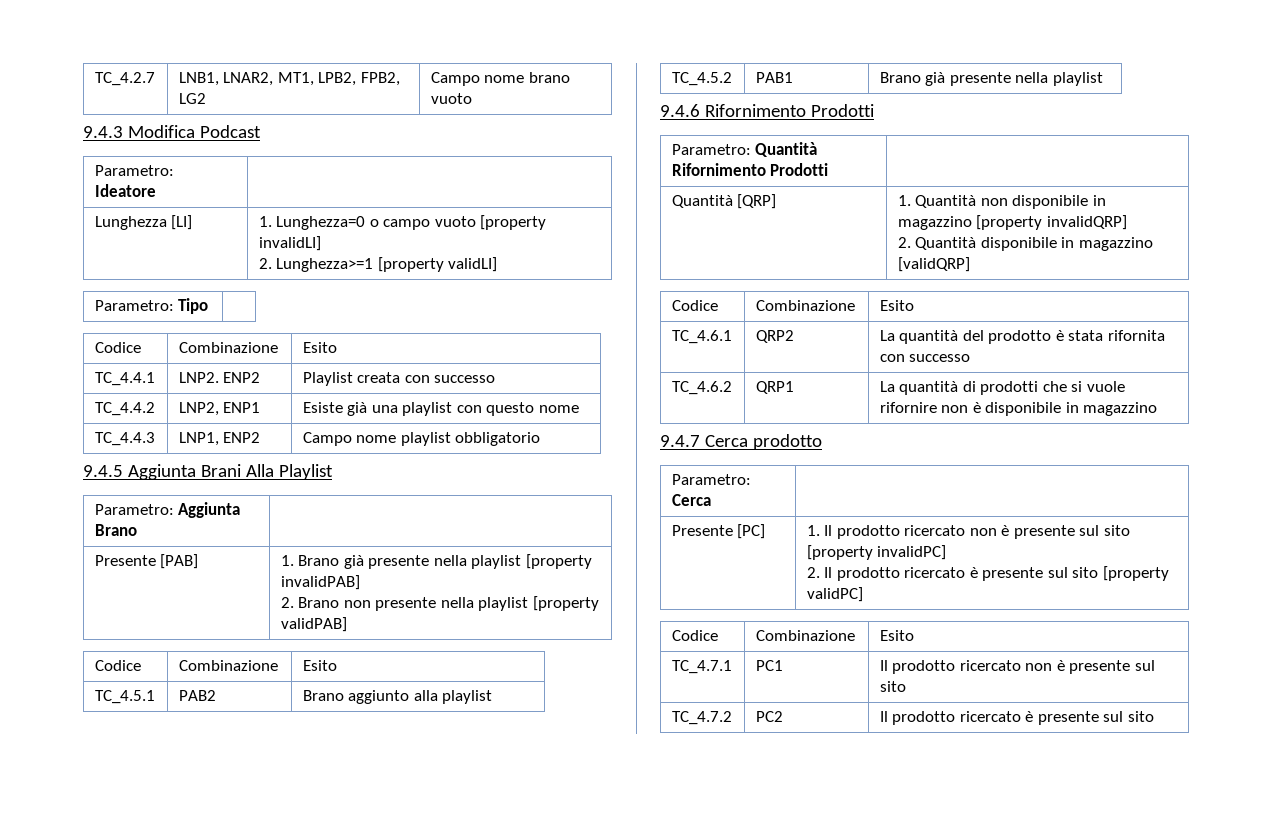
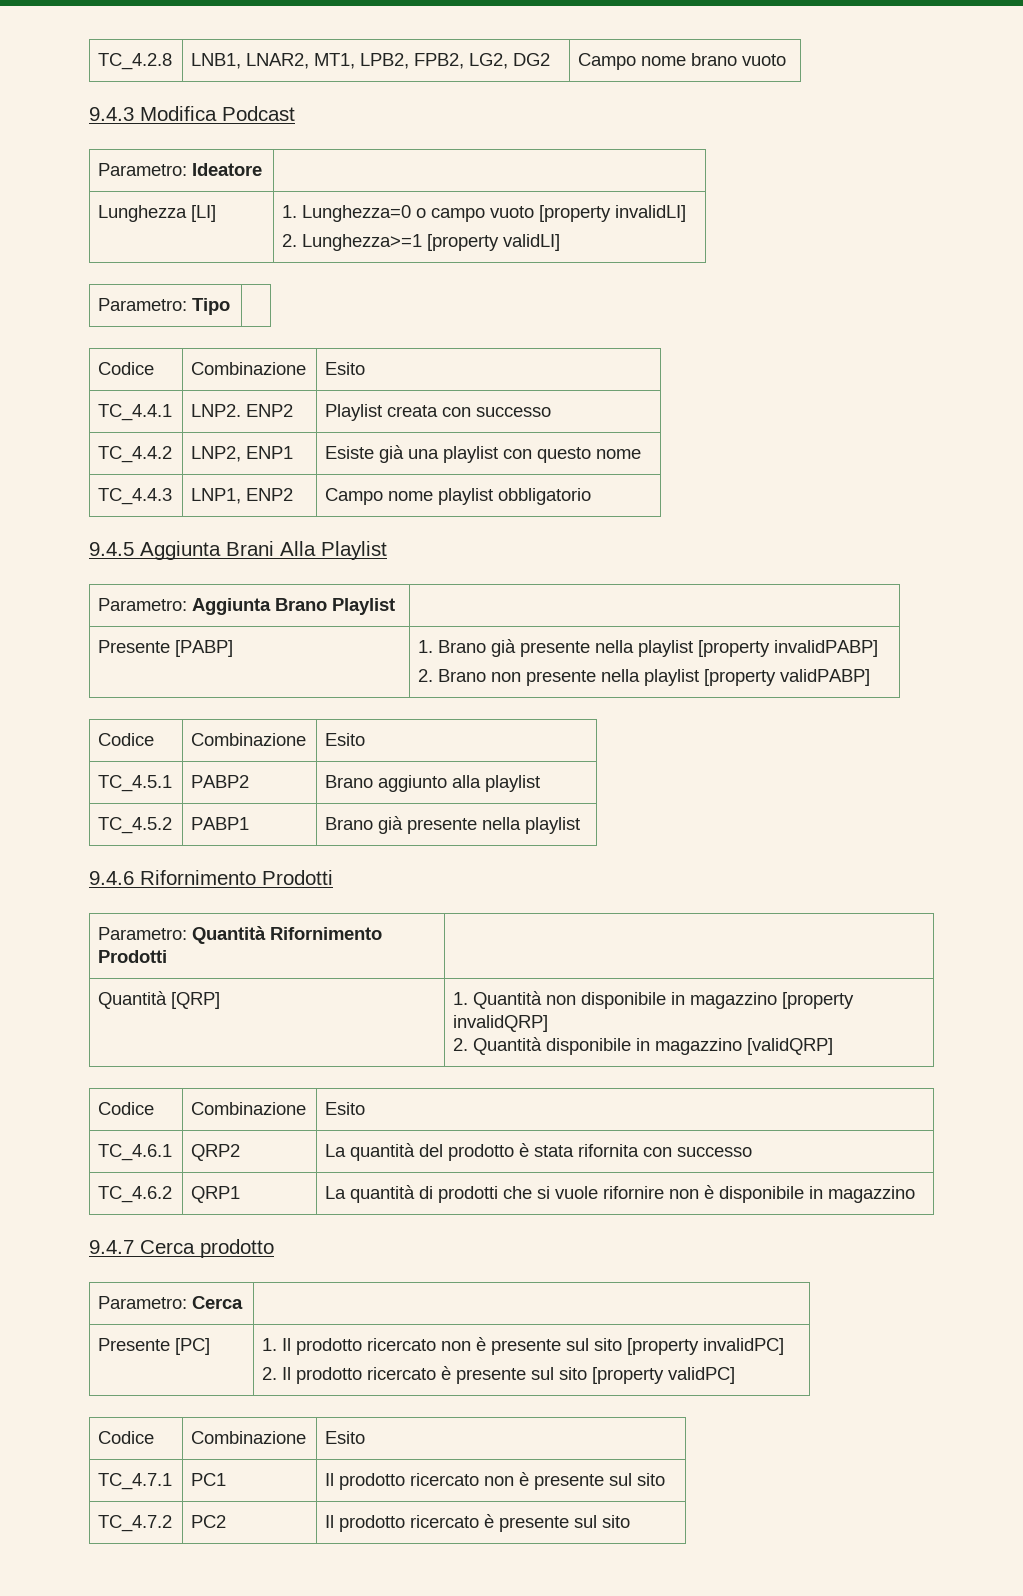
[94,72,155,86] TC_4.2.7 -> [98,53,173,70] TC_4.2.8
[178,93,206,104] LG2 -> [469,53,551,69] LG2, DG2
[94,554,199,569] | // Presente [PAB] -> [332,598,396,615] [98,640,234,657] Playlist | // Presente [PABP]
[280,575,360,590] invalidPAB] -> [774,640,879,657] invalidPABP]
[280,617,347,632] validPAB] -> [780,669,871,686] validPABP]
[178,690,216,701] PAB2 -> [191,775,250,788] PABP2
[755,72,793,83] PAB1 -> [191,817,250,830] PABP1

